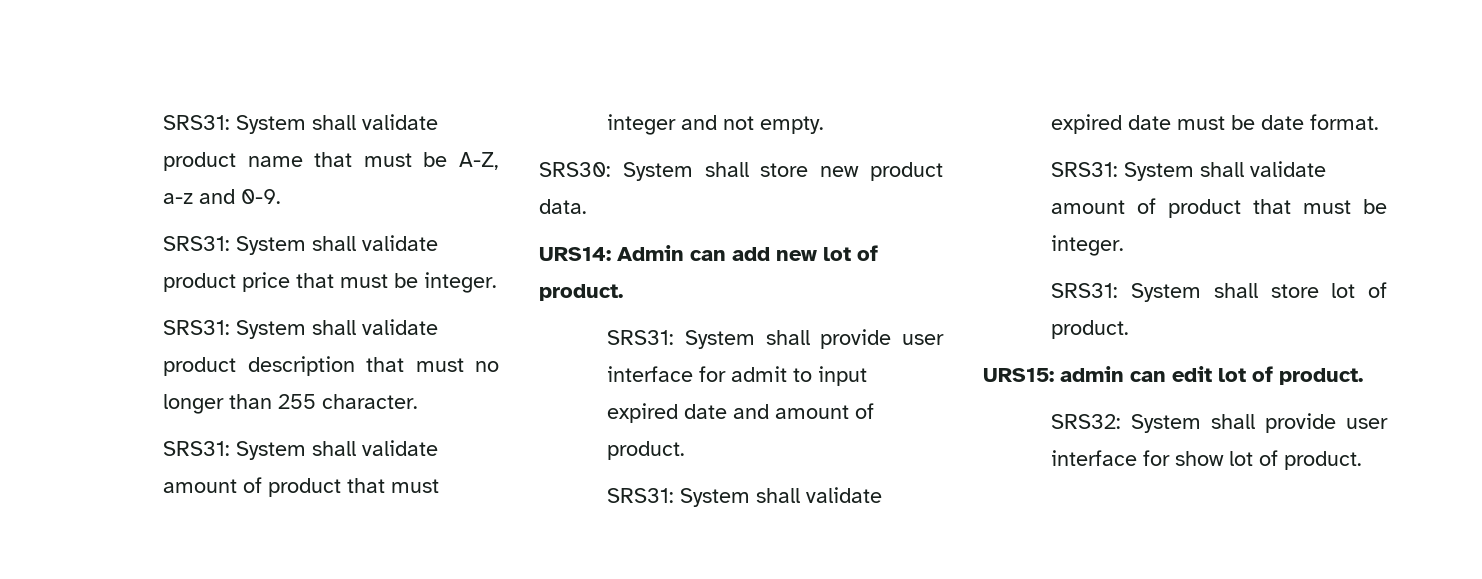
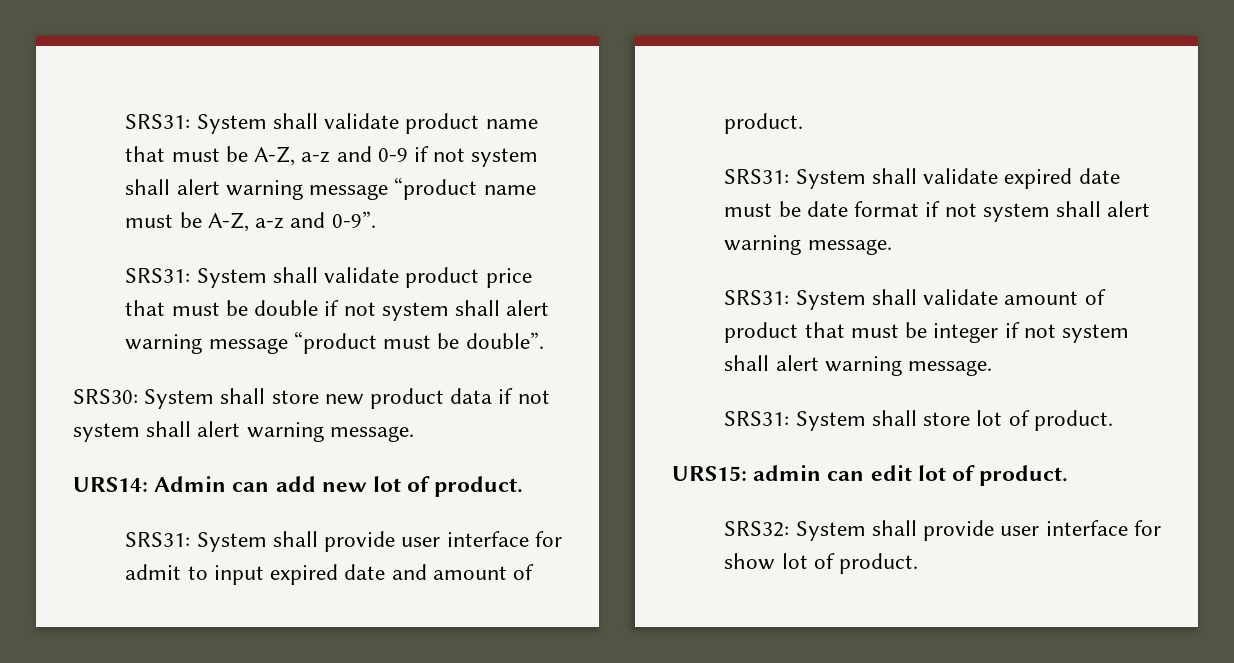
[241,189,282,204] 0-9. -> [377,146,539,167] [125,177,536,200] [125,211,376,232] 0-9 if not system shall alert warning message “product name must be A-Z, a-z and 0-9”.
[424,272,498,293] [163,319,439,339] [163,356,499,376] [163,394,419,414] [163,440,439,460] [163,477,440,497] [607,114,825,135] integer. // SRS31: System shall validate product description that must no longer than 255 character. // SRS31: System shall validate amount of product that must integer and not empty. -> [254,300,550,321] [125,331,544,354] double if not system shall alert warning message “product must be double”.
[539,199,587,214] data. -> [450,388,550,404] [73,421,414,442] data if not system shall alert warning message.
[1310,114,1380,130] format. -> [854,201,1151,222] [724,235,892,255] format if not system shall alert warning message.
[1051,235,1125,256] integer. -> [933,322,1129,343] [724,355,993,376] integer if not system shall alert warning message.

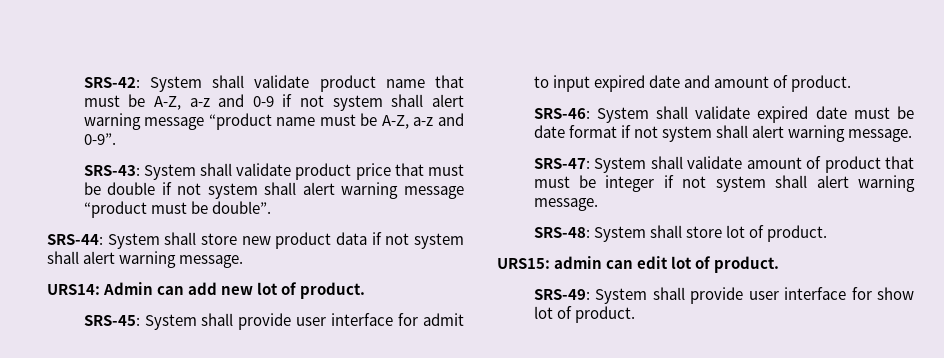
[125,114,191,129] SRS31: -> [83,77,140,88] SRS-42:
[125,268,191,283] SRS31: -> [83,165,140,176] SRS-43:
[73,389,138,404] SRS30: -> [47,234,103,245] SRS-44:
[125,532,191,547] SRS31: -> [83,315,140,326] SRS-45:
[724,169,790,184] SRS31: -> [533,108,590,119] SRS-46:
[724,290,790,305] SRS31: -> [533,158,590,169] SRS-47:
[724,411,790,426] SRS31: -> [533,227,590,238] SRS-48:
[724,521,790,537] SRS32: -> [533,289,590,300] SRS-49:

